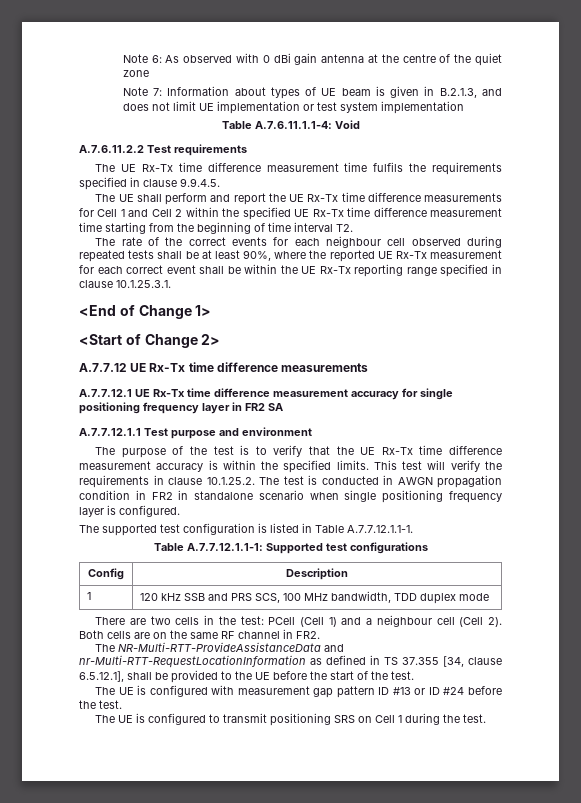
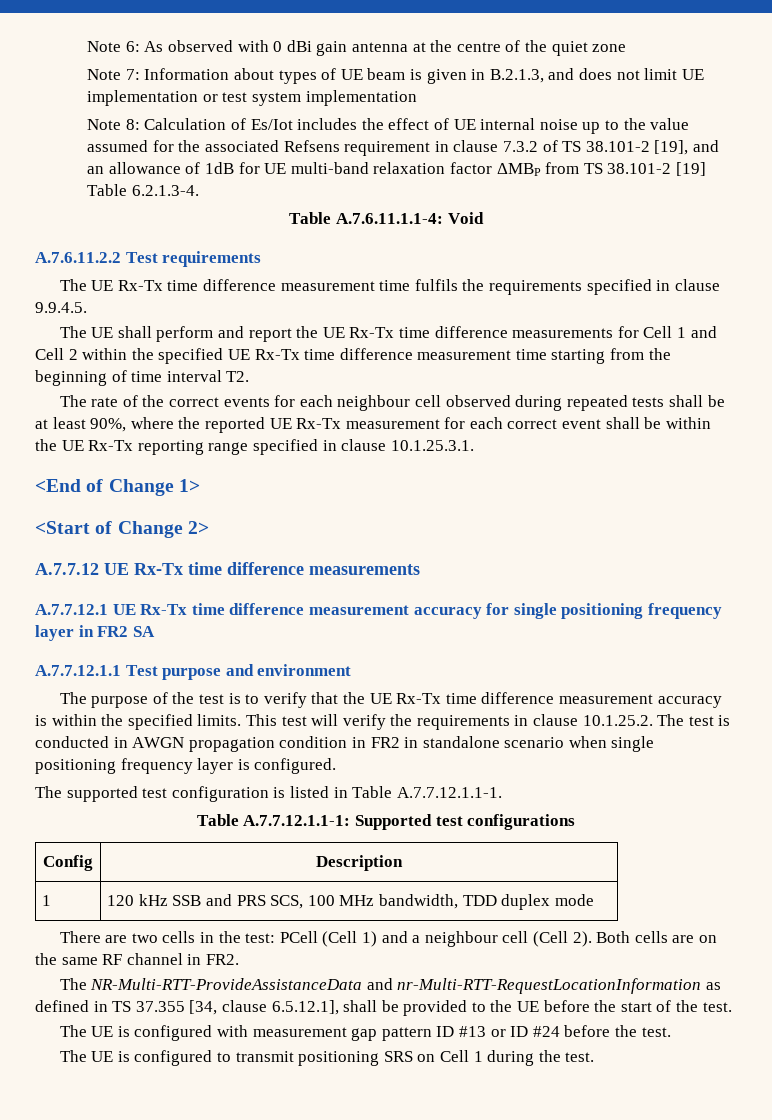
(464, 107) none -> [87,118,690,134] [87,140,719,156] [87,162,706,176] [87,184,199,196] // Note 8: Calculation of Es/Iot includes the effect of UE internal noise up to the value assumed for the associated Refsens requirement in clause 7.3.2 of TS 38.101-2 [19], and an allowance of 1dB for UE multi-band relaxation factor ΔMBP from TS 38.101-2 [19] Table 6.2.1.3-4.

